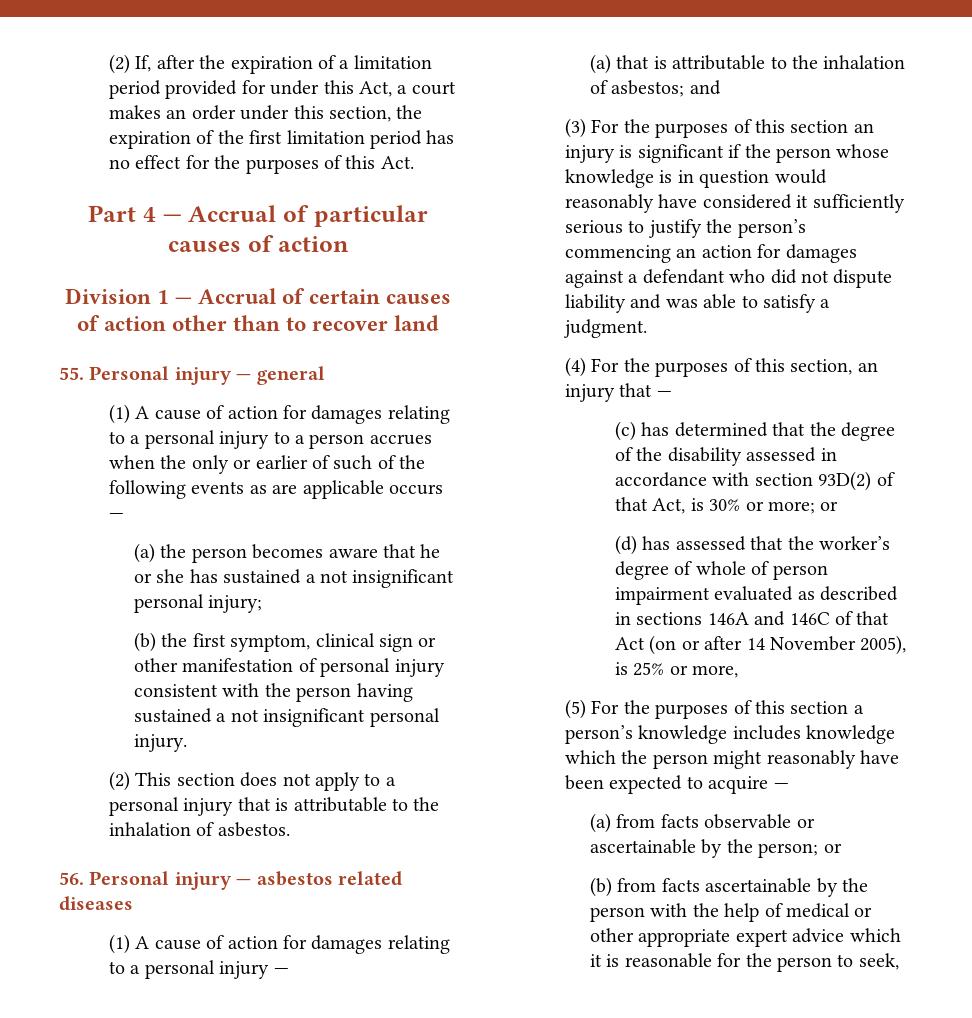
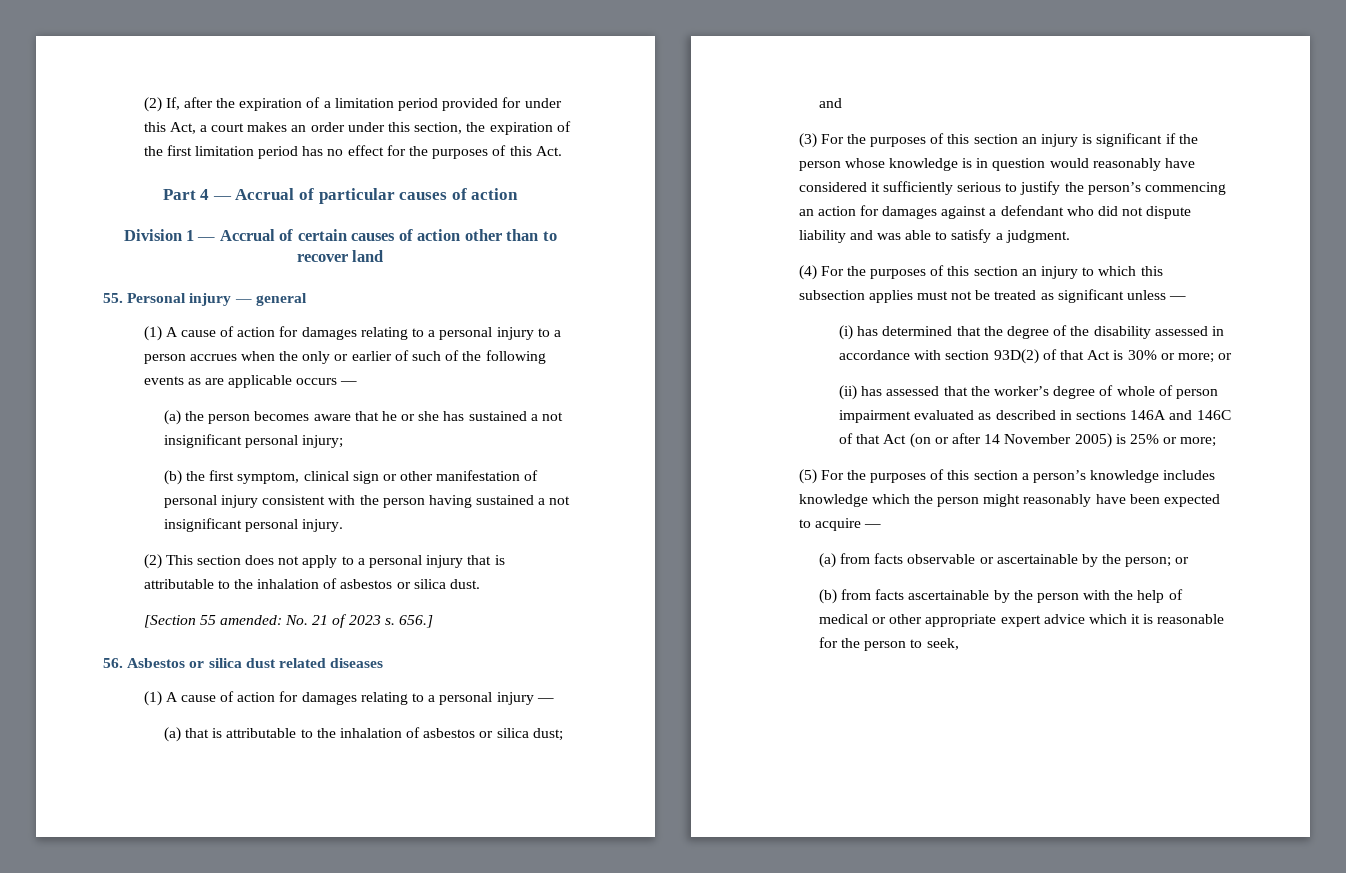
[217,822,290,837] [59,871,333,890] asbestos. // 56. Personal injury — asbestos -> [340,579,481,589] [143,614,434,628] [103,658,276,668] asbestos or silica dust. // [Section 55 amended: No. 21 of 2023 s. 656.] // 56. Asbestos or silica dust
[611,80,685,97] asbestos; -> [423,728,563,741] asbestos or silica dust;
[790,359,878,375] [565,383,672,402] [615,421,637,441] section, an injury that — // (c) -> [973,266,1163,279] [798,289,1187,303] [839,325,854,340] section an injury to which this subsection applies must not be treated as significant unless — // (i)
[652,498,686,514] Act, -> [1087,350,1111,360] Act
[615,535,638,555] (d) -> [839,385,858,400] (ii)
[860,635,907,655] 2005), -> [1074,433,1112,448] 2005)
[692,665,739,678] more, -> [1180,437,1217,447] more;

